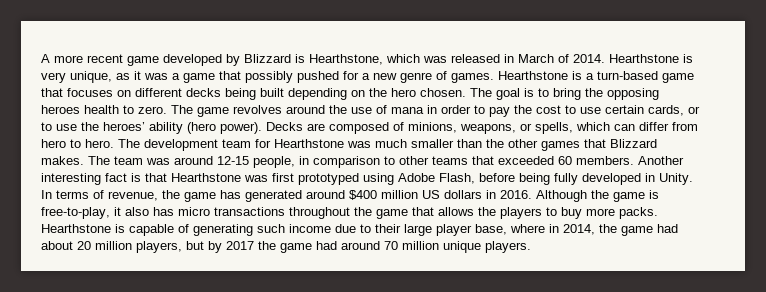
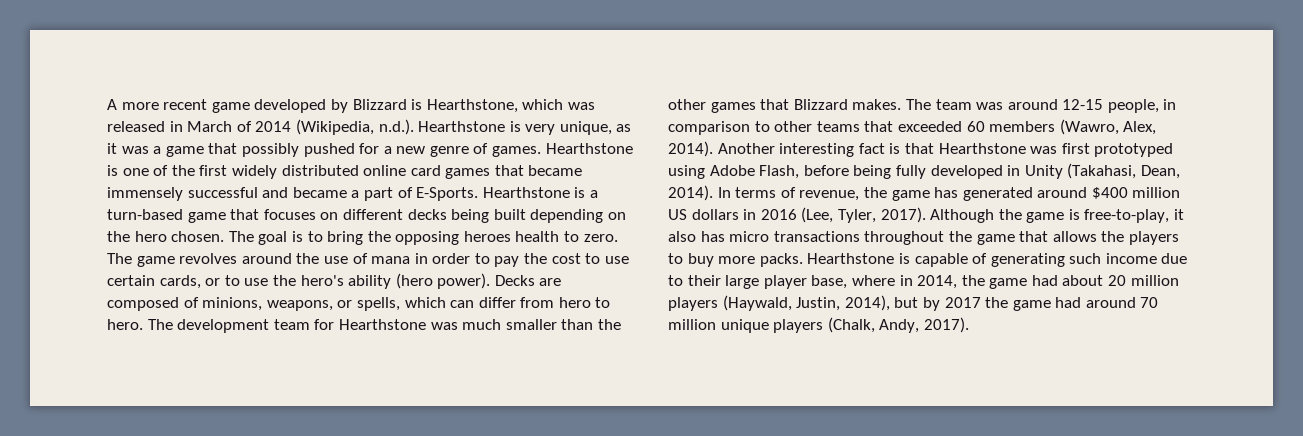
[573,54,605,63] 2014. -> [255,119,414,135] 2014 (Wikipedia, n.d.).
(582, 75) none -> [122,165,583,179] [107,187,586,201] one of the first widely distributed online card games that became immensely successful and became a part of E-Sports. Hearthstone is
[103,122,145,131] heroes’ -> [300,275,344,286] hero's
[576,156,634,165] members. -> [989,119,1157,135] [668,141,713,157] members (Wawro, Alex, 2014).
[659,173,693,185] Unity. -> [1024,163,1180,179] [668,185,713,201] Unity (Takahasi, Dean, 2014).
[500,190,532,199] 2016. -> [760,207,926,223] 2016 (Lee, Tyler, 2017).
[136,241,182,253] players, -> [668,295,890,311] players (Haywald, Justin, 2014),
[485,241,531,253] players. -> [773,317,969,333] players (Chalk, Andy, 2017).

